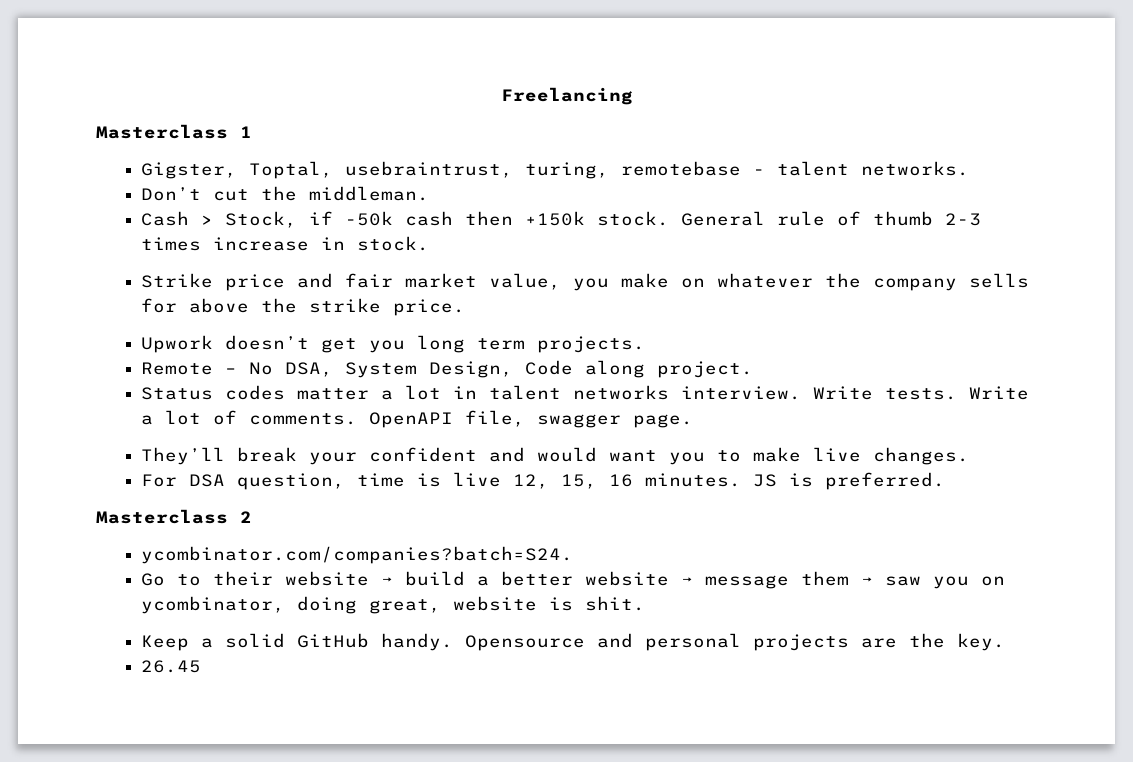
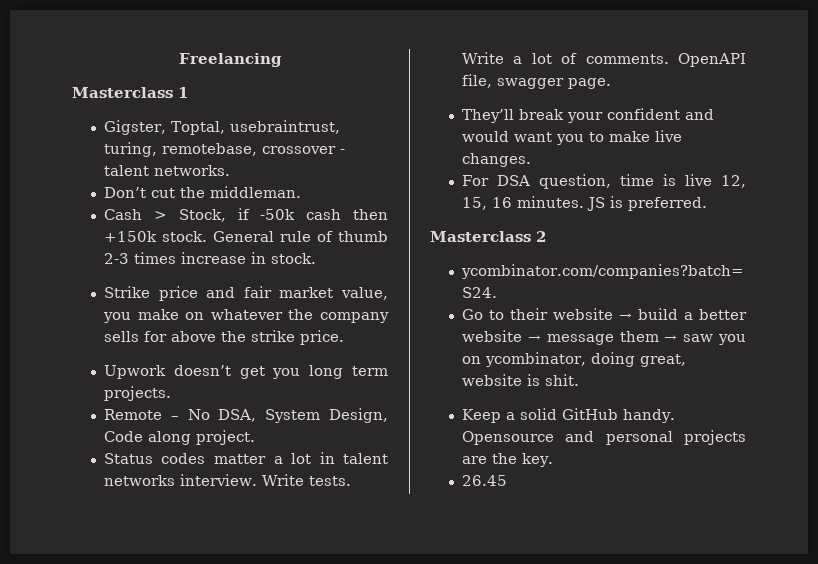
[621,161,742,176] remotebase -> [161,143,336,156] remotebase, crossover

